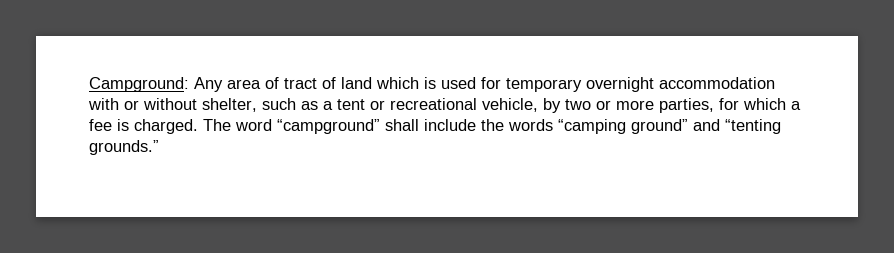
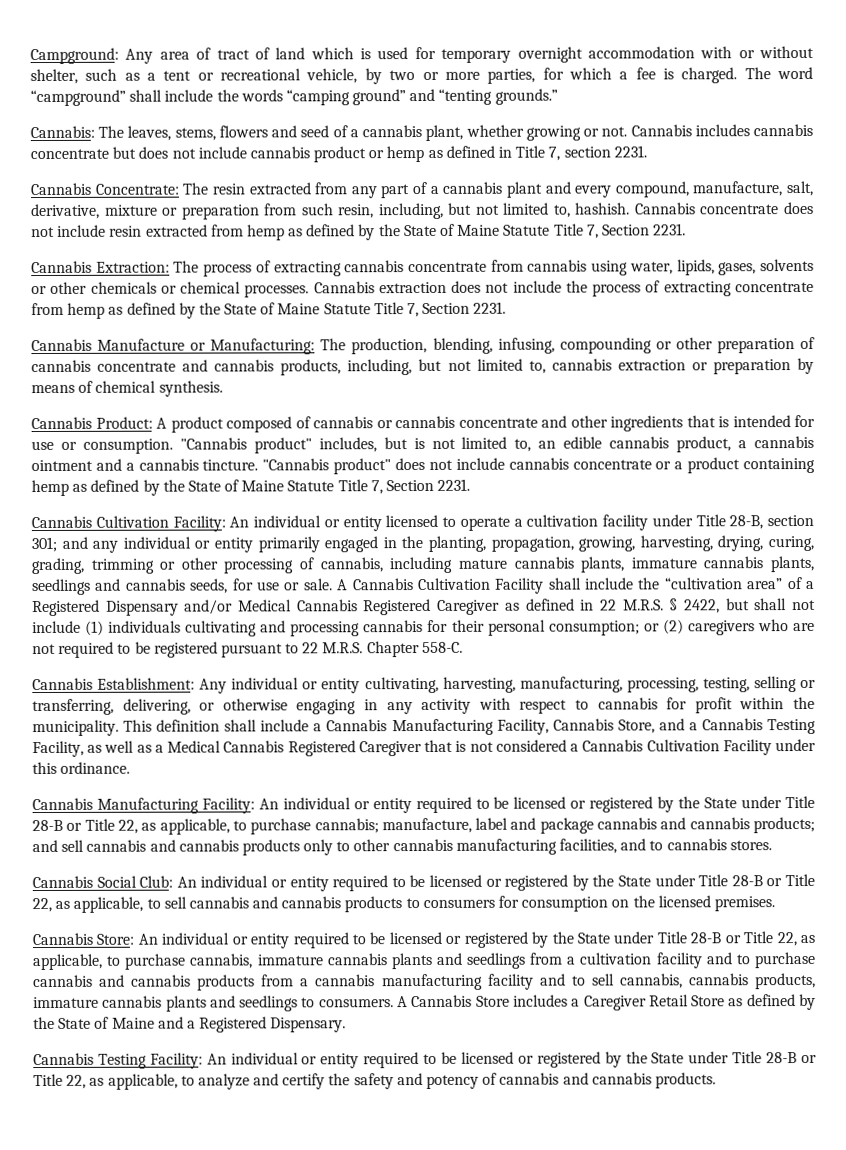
(159, 147) none -> [30,123,814,141] [30,145,647,163] [30,180,814,199] [31,201,814,220] [31,223,687,241] [31,258,814,277] [31,280,814,298] [31,301,507,319] [31,336,816,355] [31,357,814,376] [31,380,223,397] [31,414,815,433] [31,435,814,454] [31,457,816,475] [31,478,471,497] [31,514,814,532] [31,535,815,553] [31,555,815,575] [32,577,816,596] [32,598,816,617] [32,619,815,637] [32,641,463,658] [32,676,816,694] [32,696,816,716] [32,718,816,737] [32,738,817,758] [32,761,131,775] [32,795,816,814] [32,816,815,835] [32,838,772,856] [32,873,816,892] [32,895,775,913] [32,931,816,949] [32,951,816,971] [33,972,816,991] [33,993,816,1012] [33,1016,347,1033] [33,1051,817,1069] [33,1072,716,1090] // Cannabis: The leaves, stems, flowers and seed of a cannabis plant, whether growing or not. Cannabis includes cannabis concentrate but does not include cannabis product or hemp as defined in Title 7, section 2231. // Cannabis Concentrate: The resin extracted from any part of a cannabis plant and every compound, manufacture, salt, derivative, mixture or preparation from such resin, including, but not limited to, hashish. Cannabis concentrate does not include resin extracted from hemp as defined by the State of Maine Statute Title 7, Section 2231. // Cannabis Extraction: The process of extracting cannabis concentrate from cannabis using water, lipids, gases, solvents or other chemicals or chemical processes. Cannabis extraction does not include the process of extracting concentrate from hemp as defined by the State of Maine Statute Title 7, Section 2231. // Cannabis Manufacture or Manufacturing: The production, blending, infusing, compounding or other preparation of cannabis concentrate and cannabis products, including, but not limited to, cannabis extraction or preparation by means of chemical synthesis. // Cannabis Product: A product composed of cannabis or cannabis concentrate and other ingredients that is intended for use or consumption. "Cannabis product" includes, but is not limited to, an edible cannabis product, a cannabis ointment and a cannabis tincture. "Cannabis product" does not include cannabis concentrate or a product containing hemp as defined by the State of Maine Statute Title 7, Section 2231. // Cannabis Cultivation Facility: An individual or entity licensed to operate a cultivation facility under Title 28-B, section 301; and any individual or entity primarily engaged in the planting, propagation, growing, harvesting, drying, curing, grading, trimming or other processing of cannabis, including mature cannabis plants, immature cannabis plants, seedlings and cannabis seeds, for use or sale. A Cannabis Cultivation Facility shall include the “cultivation area” of a Registered Dispensary and/or Medical Cannabis Registered Caregiver as defined in 22 M.R.S. § 2422, but shall not include (1) individuals cultivating and processing cannabis for their personal consumption; or (2) caregivers who are not required to be registered pursuant to 22 M.R.S. Chapter 558-C. // Cannabis Establishment: Any individual or entity cultivating, harvesting, manufacturing, processing, testing, selling or transferring, delivering, or otherwise engaging in any activity with respect to cannabis for profit within the municipality. This definition shall include a Cannabis Manufacturing Facility, Cannabis Store, and a Cannabis Testing Facility, as well as a Medical Cannabis Registered Caregiver that is not considered a Cannabis Cultivation Facility under this ordinance. // Cannabis Manufacturing Facility: An individual or entity required to be licensed or registered by the State under Title 28-B or Title 22, as applicable, to purchase cannabis; manufacture, label and package cannabis and cannabis products; and sell cannabis and cannabis products only to other cannabis manufacturing facilities, and to cannabis stores. // Cannabis Social Club: An individual or entity required to be licensed or registered by the State under Title 28-B or Title 22, as applicable, to sell cannabis and cannabis products to consumers for consumption on the licensed premises. // Cannabis Store: An individual or entity required to be licensed or registered by the State under Title 28-B or Title 22, as applicable, to purchase cannabis, immature cannabis plants and seedlings from a cultivation facility and to purchase cannabis and cannabis products from a cannabis manufacturing facility and to sell cannabis, cannabis products, immature cannabis plants and seedlings to consumers. A Cannabis Store includes a Caregiver Retail Store as defined by the State of Maine and a Registered Dispensary. // Cannabis Testing Facility: An individual or entity required to be licensed or registered by the State under Title 28-B or Title 22, as applicable, to analyze and certify the safety and potency of cannabis and cannabis products.

